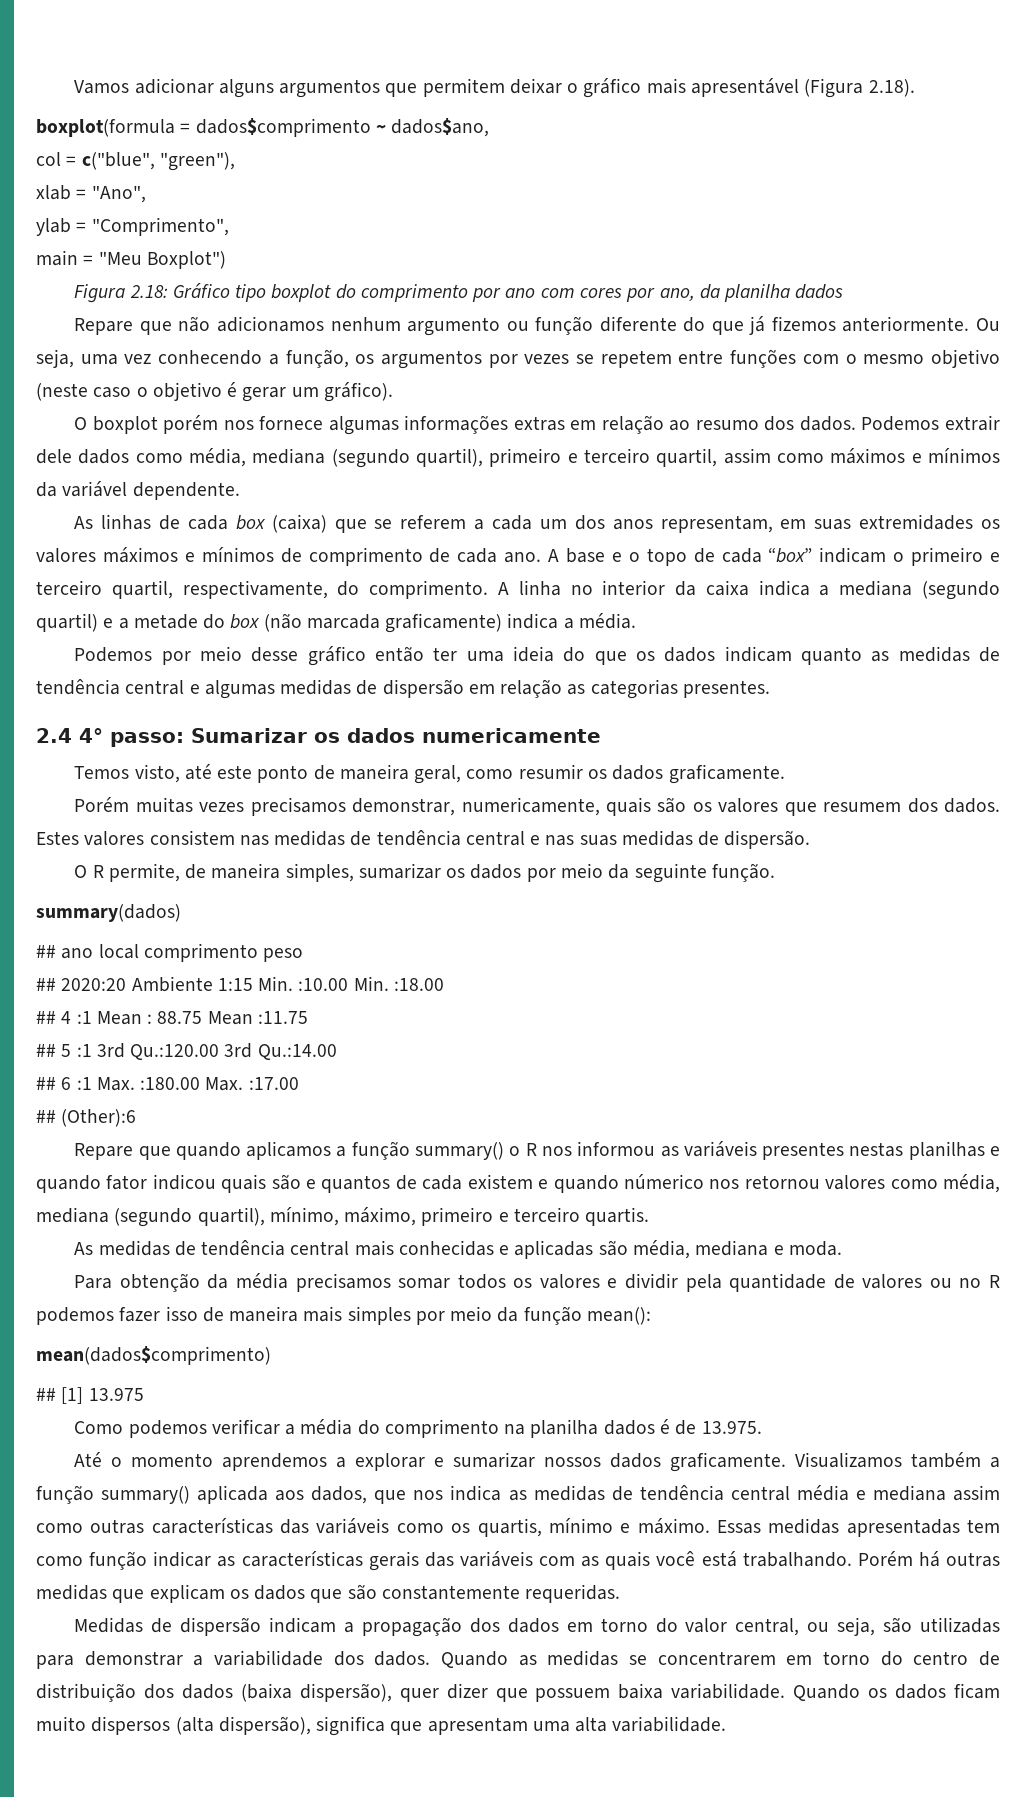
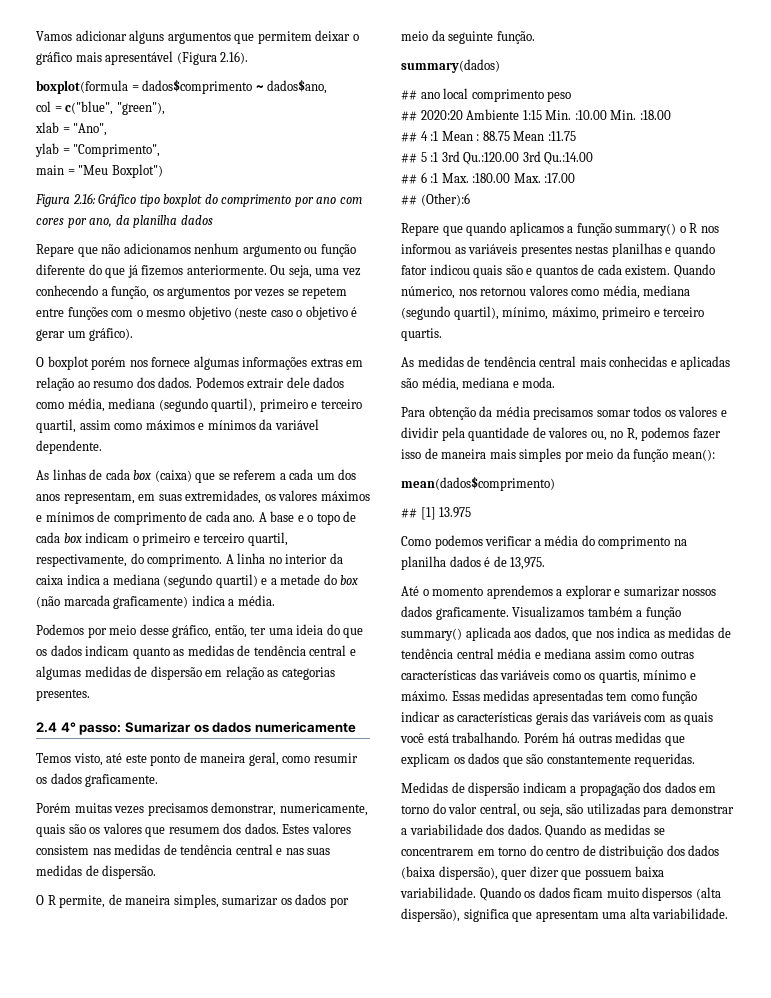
[868,79,915,97] 2.18). -> [220,51,249,64] 2.16).
[129,285,168,298] 2.18: -> [72,193,96,204] 2.16:
[859,514,974,530] extremidades -> [185,490,262,504] extremidades,
[768,547,813,563] “box” -> [63,533,82,543] box
[307,646,424,666] gráfico então -> [172,625,247,638] gráfico, então,
[467,1174,704,1193] existem e quando númerico -> [625,264,715,278] [401,286,455,299] existem. Quando númerico,
[929,1275,1000,1288] ou no R -> [590,428,638,441] ou, no R,
[701,1421,762,1434] 13.975. -> [510,557,546,570] 13,975.

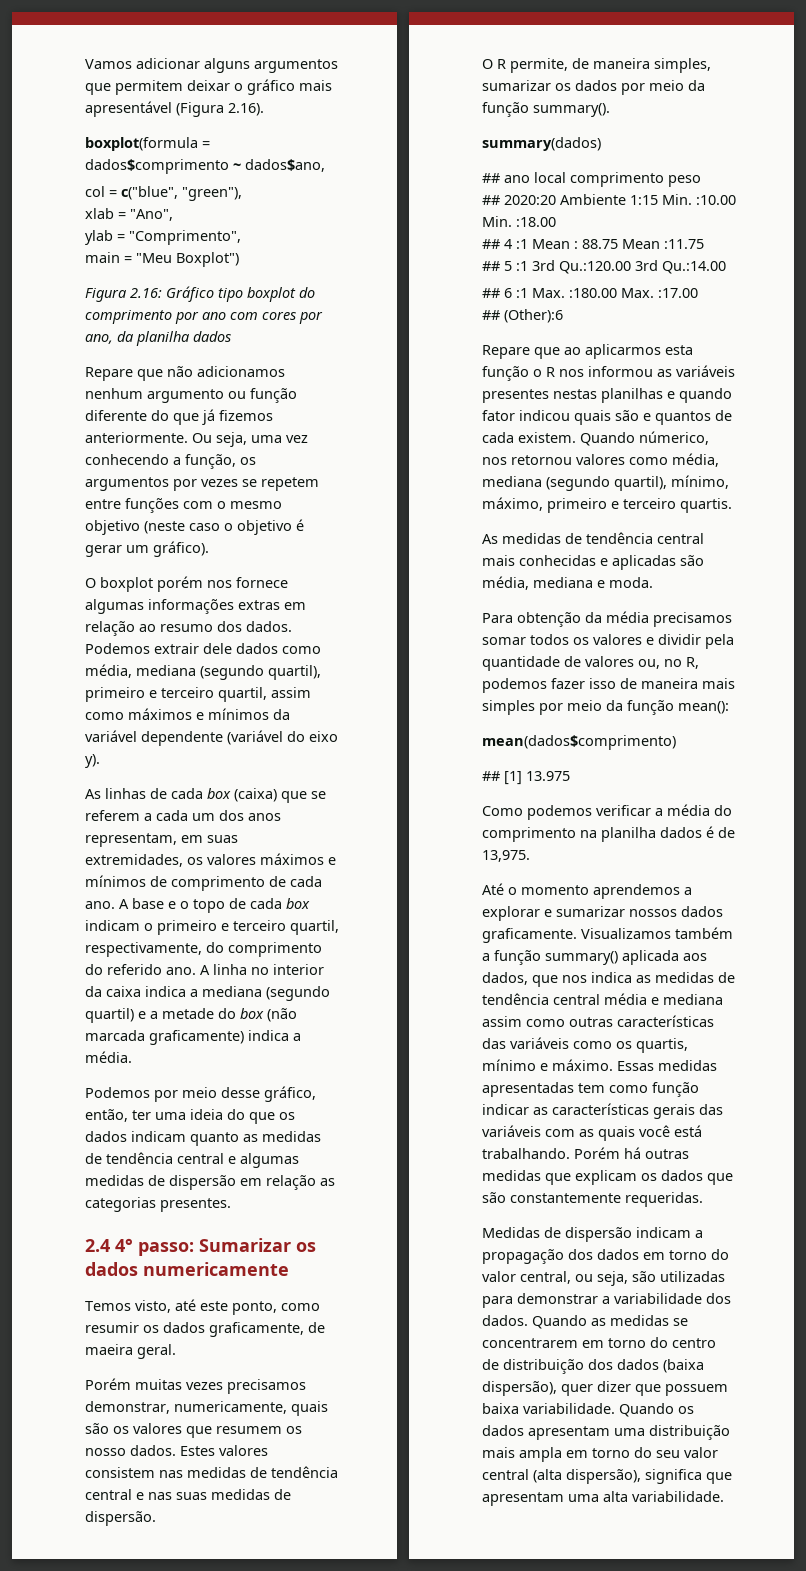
[36,440,102,454] dependente. -> [141,730,338,746] [85,754,100,768] dependente (variável do eixo y).
[147,554,223,567] comprimento. -> [228,942,322,957] [85,964,196,975] comprimento do referido ano.
[150,752,358,766] [36,773,159,787] ponto de maneira geral, como resumir os dados graficamente. -> [232,1301,320,1315] [85,1322,325,1337] [85,1344,176,1359] ponto, como resumir os dados graficamente, de maeira geral.
[223,823,242,834] dos -> [286,1426,302,1434] [85,1448,126,1456] os nosso
[448,31,535,44] seguinte função. -> [482,102,610,117] função summary().
[466,222,677,236] quando aplicamos a função summary() -> [564,344,693,359] [482,366,529,381] ao aplicarmos esta função
[573,887,693,901] ficam muito dispersos -> [528,1425,730,1440] [482,1447,718,1462] [482,1469,529,1480] apresentam uma distribuição mais ampla em torno do seu valor central

